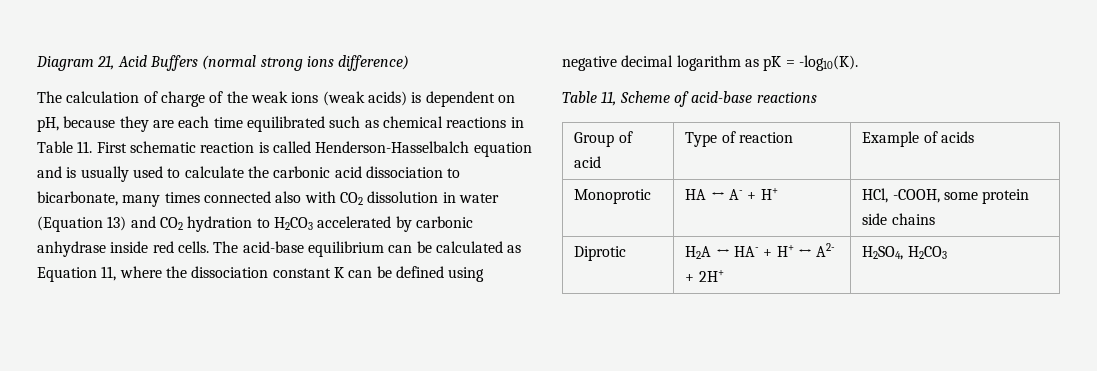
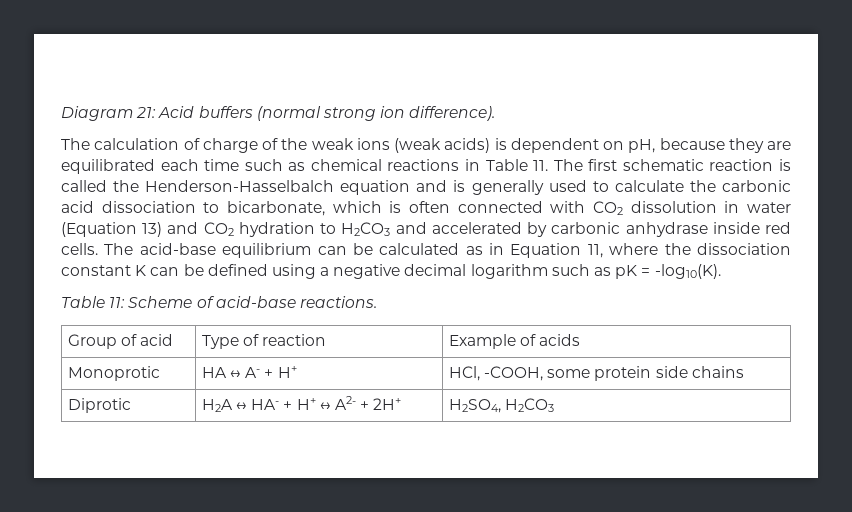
[97,55,410,71] 21, Acid Buffers (normal strong ions difference) -> [136,106,496,121] 21: Acid buffers (normal strong ion difference).
(174, 124) none -> [61,159,155,174] equilibrated
[246,116,325,132] equilibrated -> (240, 165) none
[96,142,127,153] First -> [553,159,618,171] The first
(311, 147) none -> [113,180,140,192] the
[80,166,129,182] usually -> [471,180,544,195] generally
[122,191,302,207] many times connected also -> [332,201,543,213] which is often connected
(313, 223) none -> [395,222,427,234] and
(522, 249) none -> [489,243,505,255] in
(485, 274) none -> [320,267,330,276] a
(741, 63) none -> [551,264,590,276] such
[601,91,617,106] 11, -> [109,297,126,308] 11:
[756,92,817,103] reactions -> [299,296,377,308] reactions.

